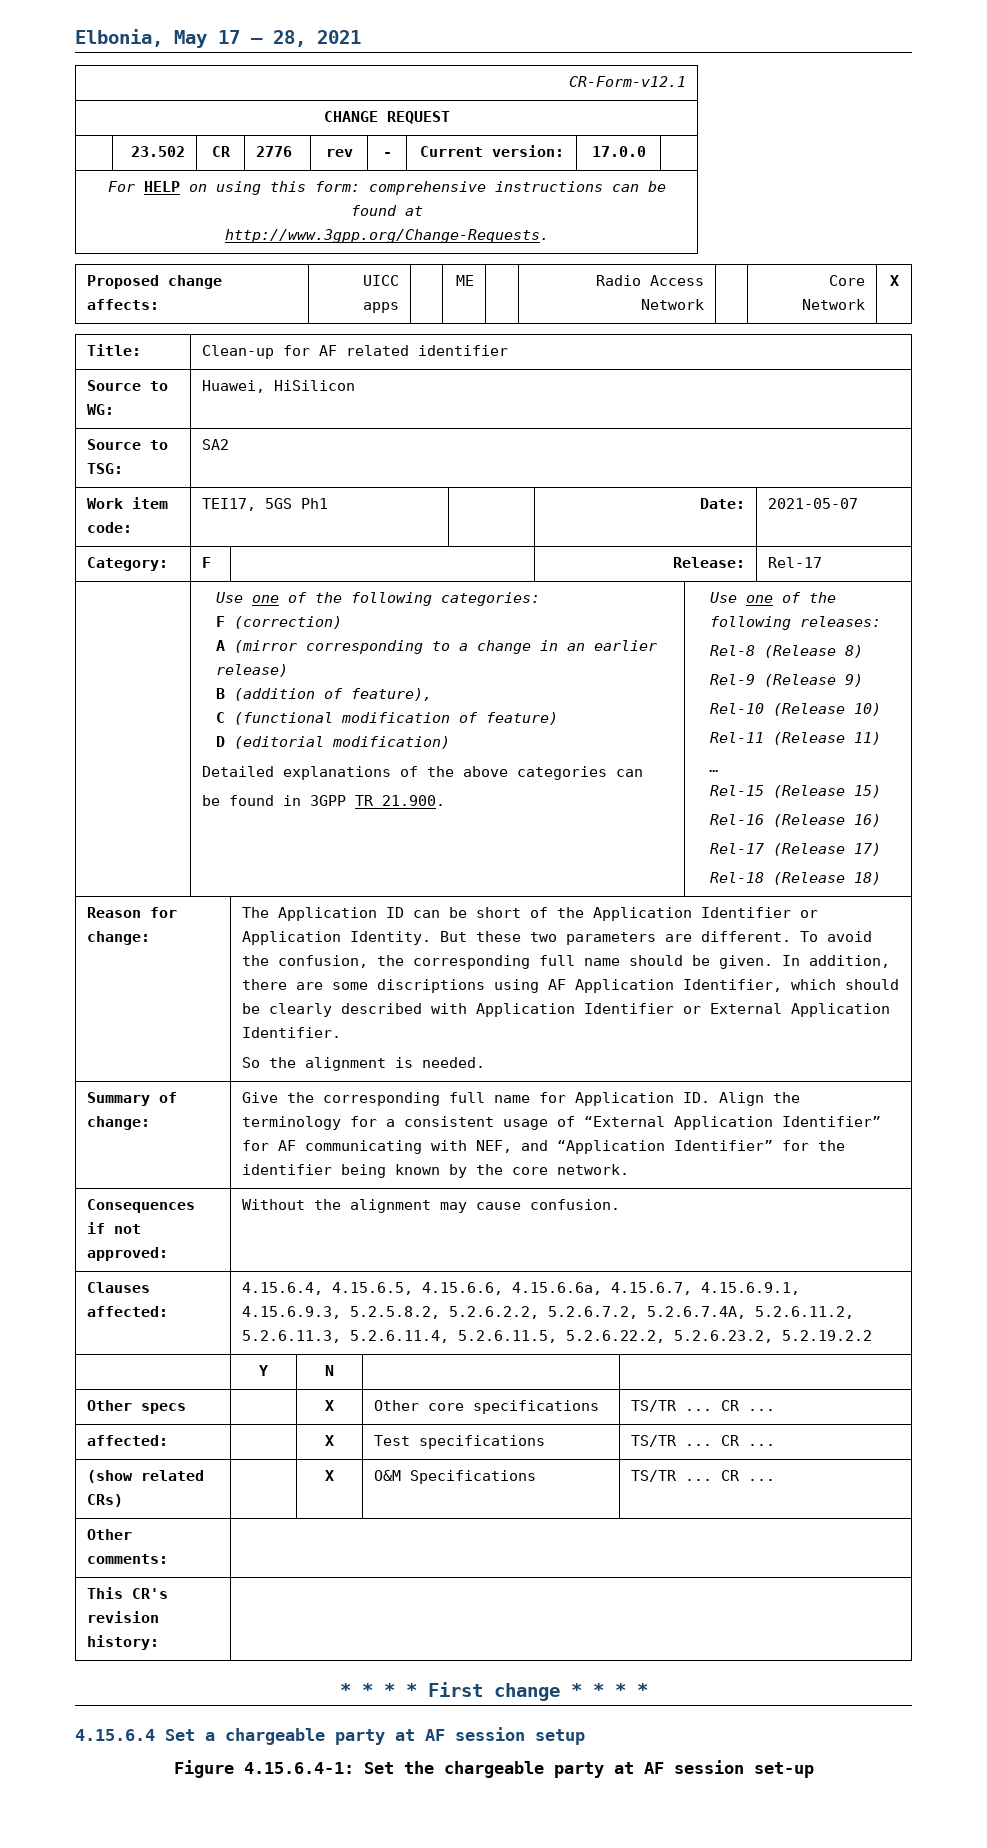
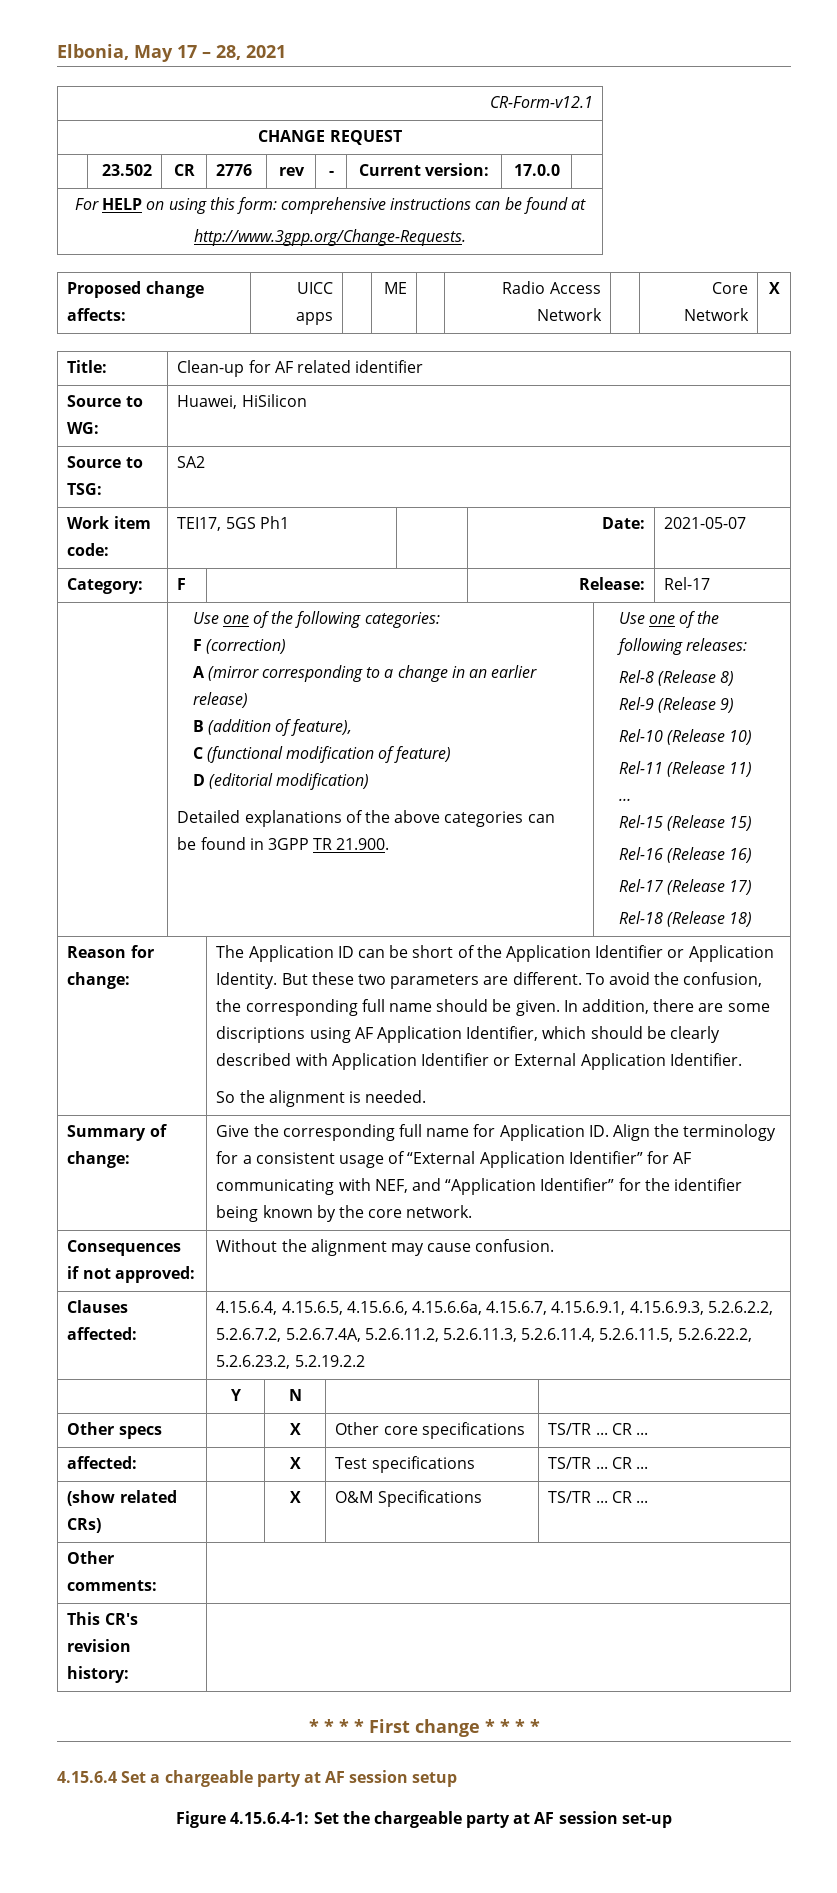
[350,1306,441,1319] 5.2.5.8.2, -> (704, 1308) none

